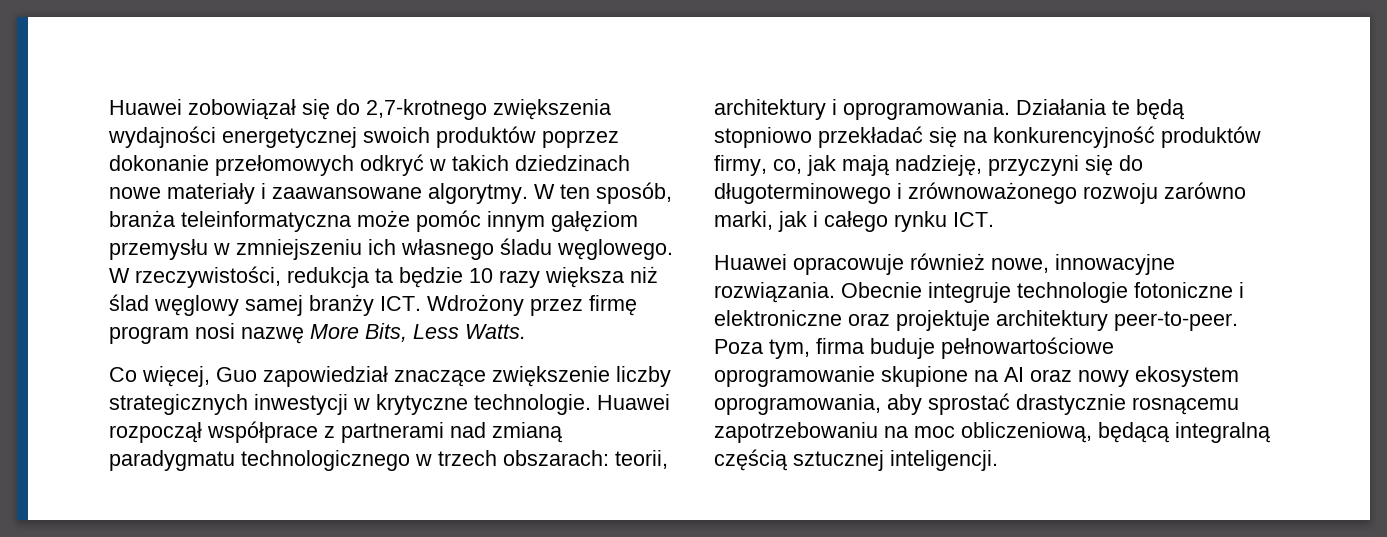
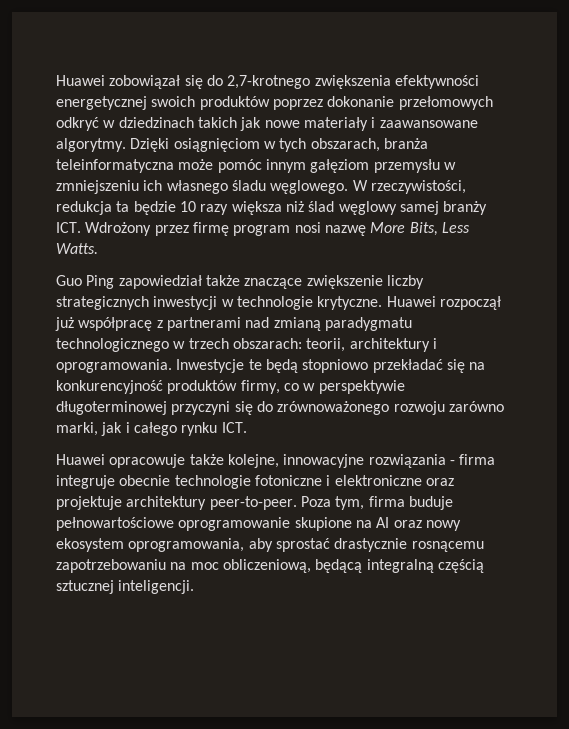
[108,126,216,148] wydajności -> [394,75,479,89] efektywności
[452,155,630,171] takich dziedzinach -> [118,117,262,131] dziedzinach takich jak
[534,182,672,204] W ten sposób, -> [130,138,380,152] Dzięki osiągnięciom w tych obszarach,
[109,366,388,387] Co więcej, Guo zapowiedział -> [56,275,240,289] Guo Ping zapowiedział także
[376,394,670,415] [109,421,318,443] krytyczne technologie. Huawei rozpoczął współprace -> [236,296,501,310] [55,317,153,331] technologie krytyczne. Huawei rozpoczął już współpracę
[1016,99,1106,115] Działania -> [176,359,245,373] Inwestycje
[773,155,982,176] co, jak mają nadzieję, -> [283,380,405,394] [56,401,167,415] co w perspektywie długoterminowej
[714,183,902,204] długoterminowego i -> (273, 406) none
[910,253,1175,275] [714,282,1011,303] również nowe, innowacyjne rozwiązania. Obecnie integruje -> [189,454,496,468] [56,475,171,489] także kolejne, innowacyjne rozwiązania - firma integruje obecnie

